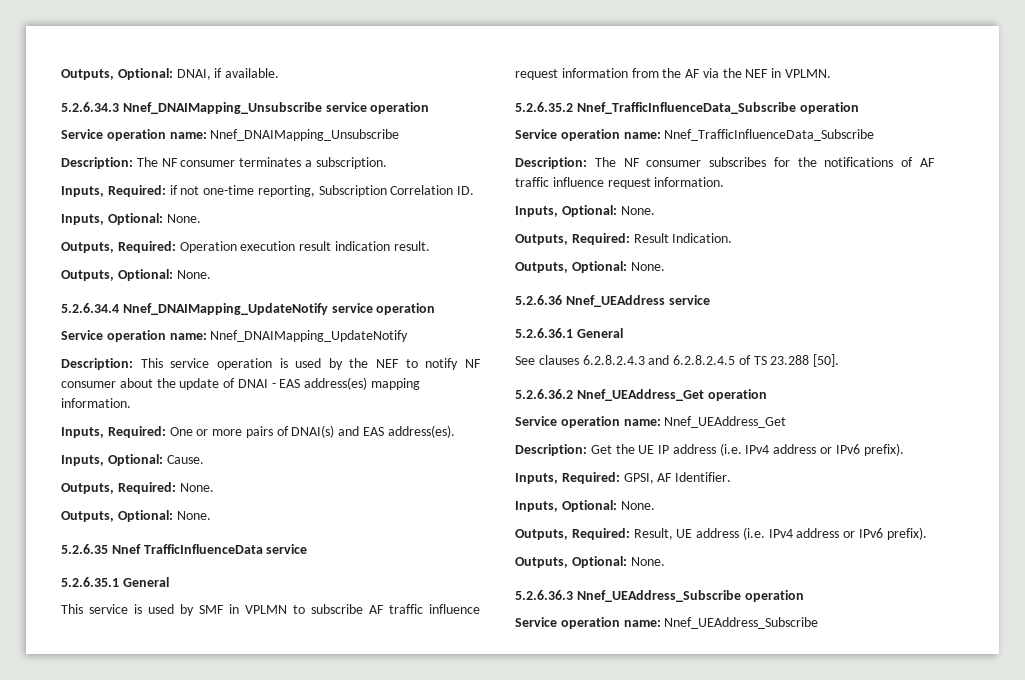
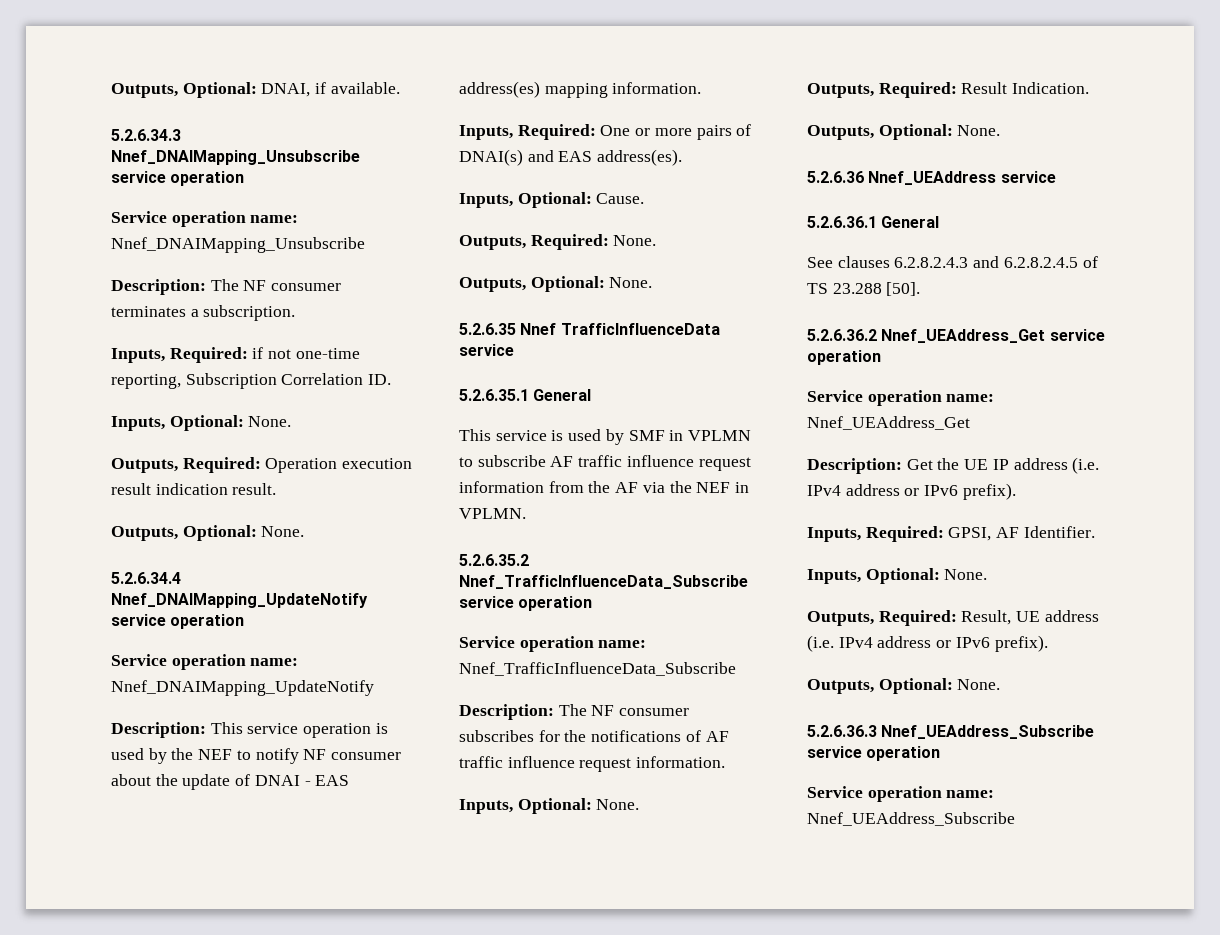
(796, 108) none -> [459,596,514,608] service
(704, 395) none -> [1049,329,1105,341] service
(741, 596) none -> [807,746,862,758] service

